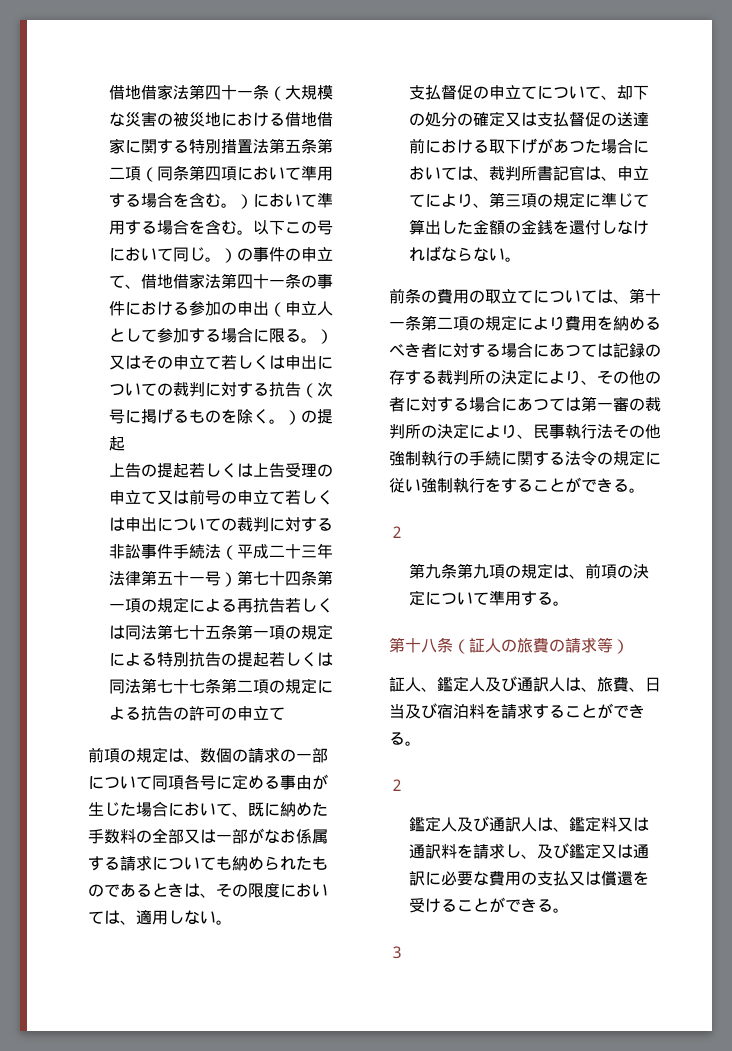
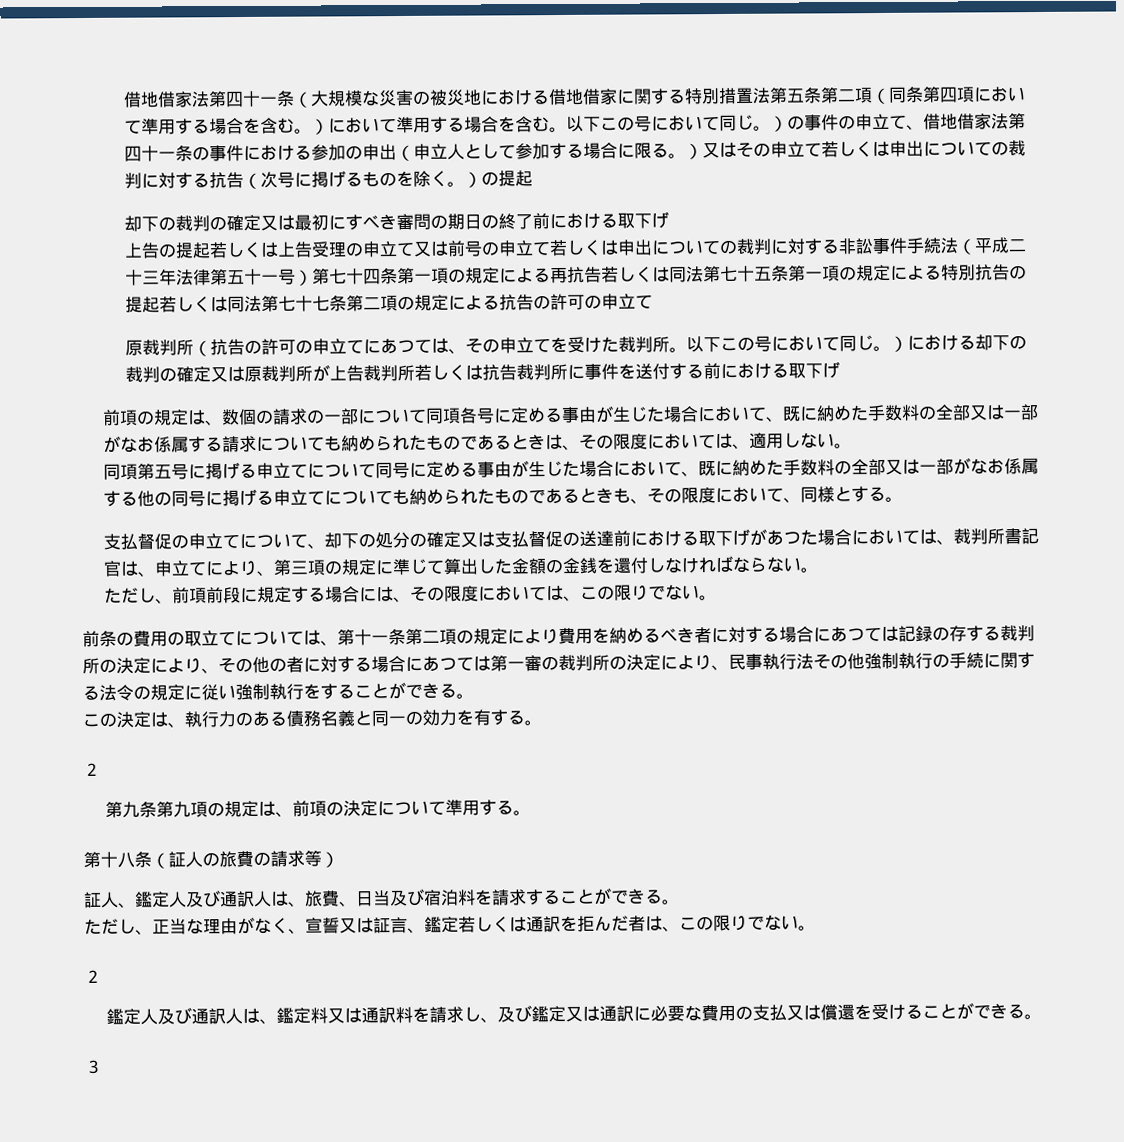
(125, 443) none -> [123,211,669,232] // 却下の裁判の確定又は最初にすべき審問の期日の終了前における取下げ
(285, 713) none -> [124,334,1027,357] [124,361,840,383] // 原裁判所（抗告の許可の申立てにあつては、その申立てを受けた裁判所。以下この号において同じ。）における却下の裁判の確定又は原裁判所が上告裁判所若しくは抗告裁判所に事件を送付する前における取下げ
(233, 922) none -> [103,457,1040,480] [103,486,904,507] // 同項第五号に掲げる申立てについて同号に定める事由が生じた場合において、既に納めた手数料の全部又は一部がなお係属する他の同号に掲げる申立てについても納められたものであるときも、その限度において、同様とする。
(522, 259) none -> [104,584,718,604] // ただし、前項前段に規定する場合には、その限度においては、この限りでない。
(645, 490) none -> [82,709,542,728] // この決定は、執行力のある債務名義と同一の効力を有する。
(421, 743) none -> [84,914,816,935] // ただし、正当な理由がなく、宣誓又は証言、鑑定若しくは通訳を拒んだ者は、この限りでない。

